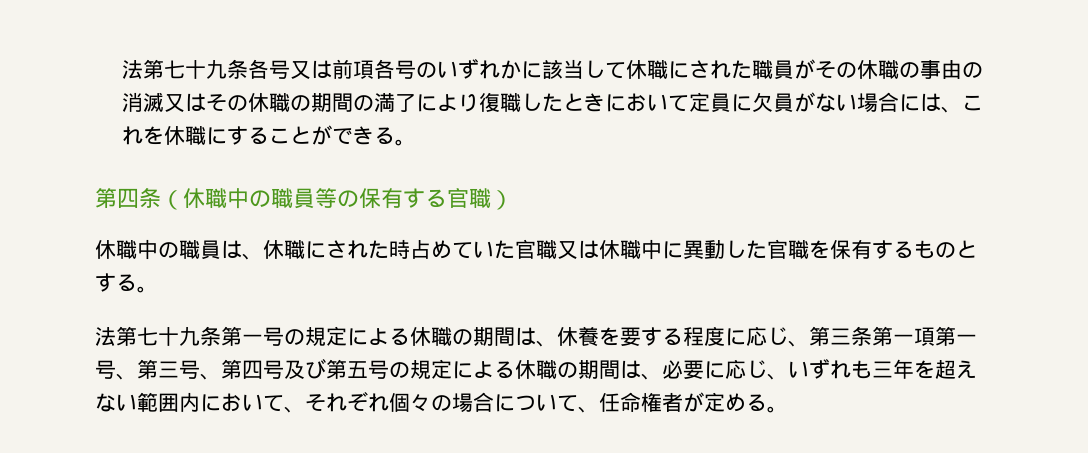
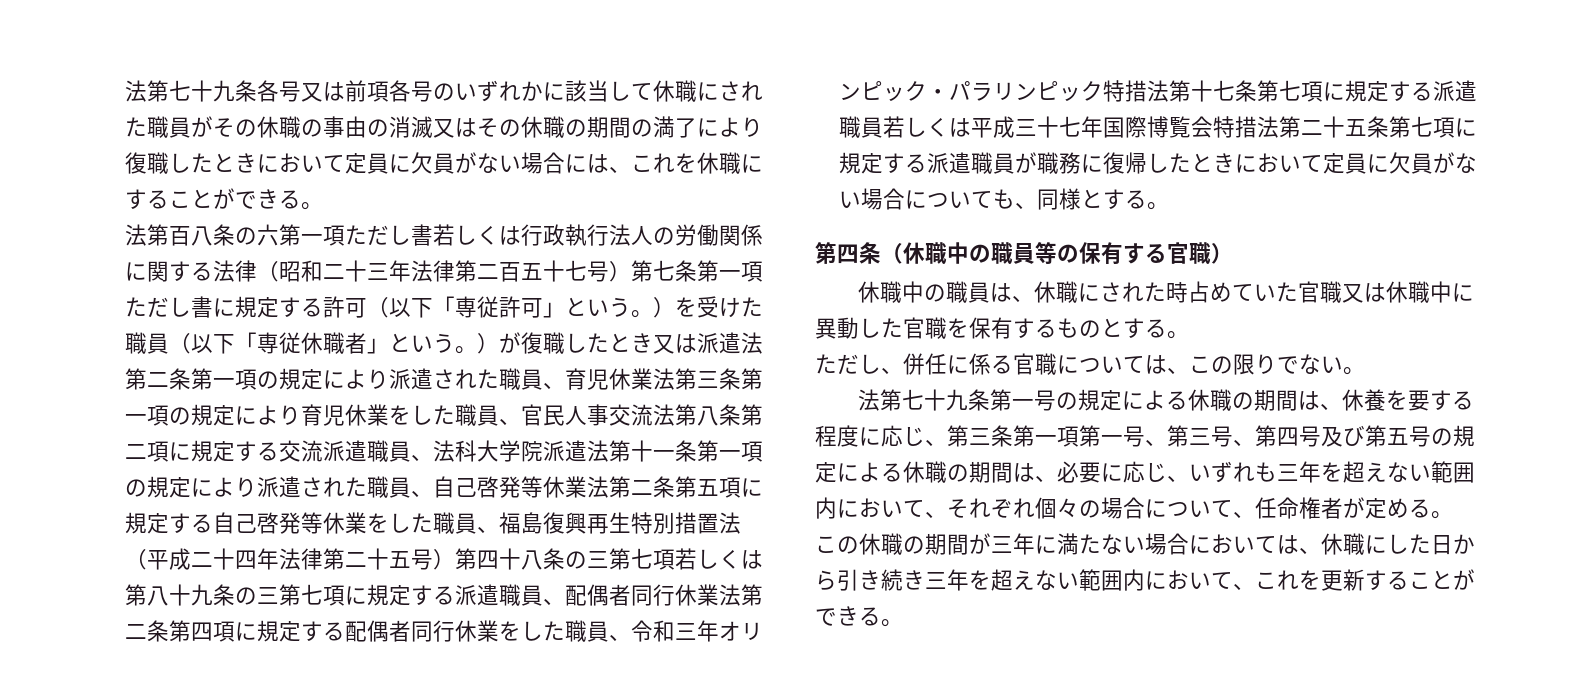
(417, 142) none -> [125,224,764,246] [125,260,764,282] [125,296,764,318] [125,332,764,354] [125,368,764,390] [125,404,764,426] [125,440,764,462] [125,476,764,498] [125,512,742,534] [125,548,764,570] [125,584,764,606] [125,620,764,642] [839,80,1478,102] [839,116,1478,138] [839,152,1478,174] [839,188,1170,210] // 法第百八条の六第一項ただし書若しくは行政執行法人の労働関係に関する法律（昭和二十三年法律第二百五十七号）第七条第一項ただし書に規定する許可（以下「専従許可」という。）を受けた職員（以下「専従休職者」という。）が復職したとき又は派遣法第二条第一項の規定により派遣された職員、育児休業法第三条第一項の規定により育児休業をした職員、官民人事交流法第八条第二項に規定する交流派遣職員、法科大学院派遣法第十一条第一項の規定により派遣された職員、自己啓発等休業法第二条第五項に規定する自己啓発等休業をした職員、福島復興再生特別措置法（平成二十四年法律第二十五号）第四十八条の三第七項若しくは第八十九条の三第七項に規定する派遣職員、配偶者同行休業法第二条第四項に規定する配偶者同行休業をした職員、令和三年オリンピック・パラリンピック特措法第十七条第七項に規定する派遣職員若しくは平成三十七年国際博覧会特措法第二十五条第七項に規定する派遣職員が職務に復帰したときにおいて定員に欠員がない場合についても、同様とする。
(158, 289) none -> [815,353,1365,375] // ただし、併任に係る官職については、この限りでない。
(788, 409) none -> [815,533,1475,555] [815,569,1475,591] [815,606,903,627] // この休職の期間が三年に満たない場合においては、休職にした日から引き続き三年を超えない範囲内において、これを更新することができる。

